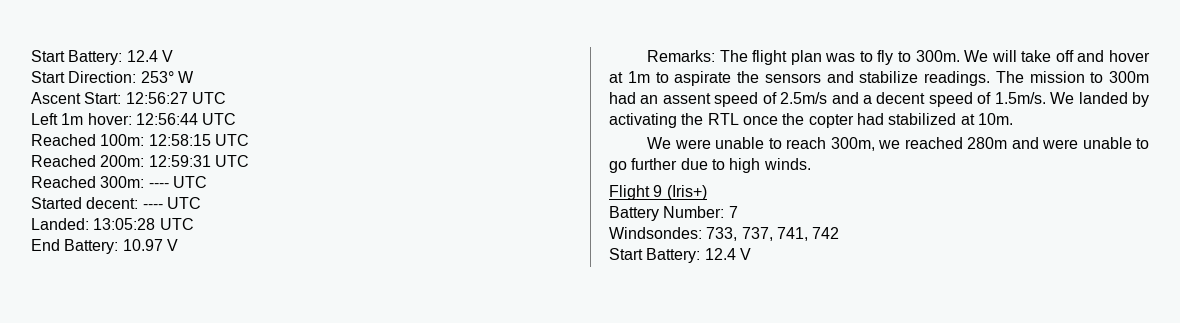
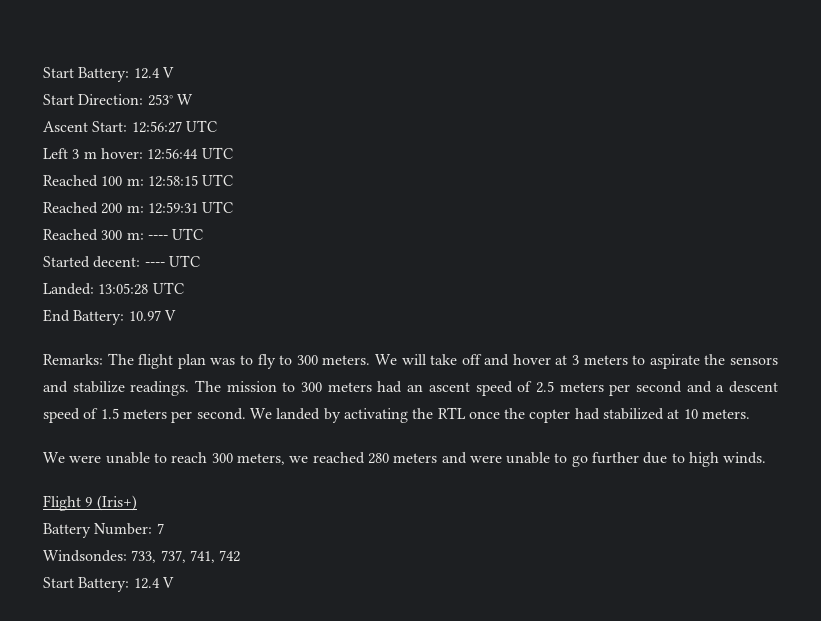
[61,113,84,125] 1m -> [72,149,97,159] 3 m
[100,134,145,146] 100m: -> [101,176,144,186] 100 m:
[100,155,145,167] 200m: -> [101,203,144,214] 200 m:
[100,176,145,188] 300m: -> [101,230,144,240] 300 m:
[915,50,960,62] 300m. -> [296,355,371,365] 300 meters.
[627,71,650,83] 1m -> [572,355,628,365] 3 meters
[1109,71,1149,83] 300m -> [301,382,372,392] 300 meters
[662,92,828,107] assent speed of 2.5m/s -> [428,381,682,396] ascent speed of 2.5 meters per second
[876,92,1046,107] decent speed of 1.5m/s. -> [729,381,779,393] [43,408,246,423] descent speed of 1.5 meters per second.
[977,113,1013,125] 10m. -> [683,409,751,419] 10 meters.
[830,137,1008,151] 300m, we reached 280m -> [211,452,438,465] 300 meters, we reached 280 meters

